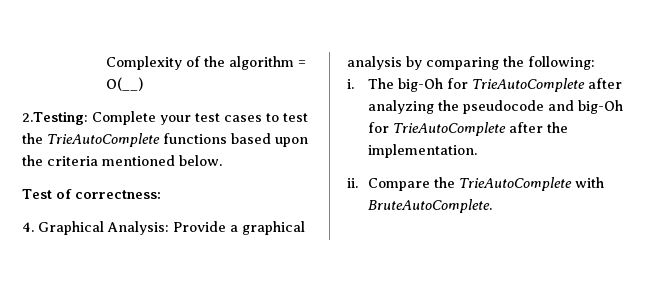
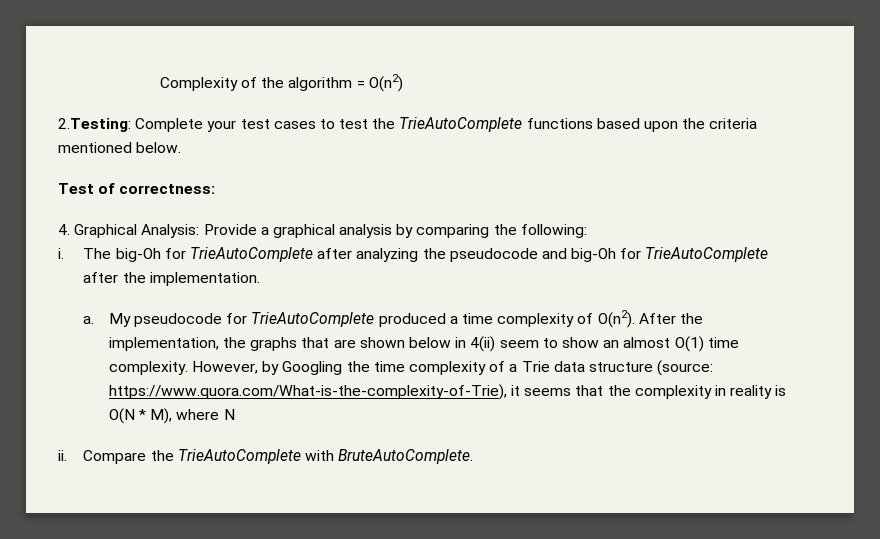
[105,77,143,91] O(__) -> [368,74,403,92] O(n2)
(477, 151) none -> [83,310,703,328] [108,336,739,352] [108,360,714,376] [108,384,787,400] [108,408,235,424] // a. My pseudocode for TrieAutoComplete produced a time complexity of O(n2). After the implementation, the graphs that are shown below in 4(ii) seem to show an almost O(1) time complexity. However, by Googling the time complexity of a Trie data structure (source: https://www.quora.com/What-is-the-complexity-of-Trie), it seems that the complexity in reality is O(N * M), where N

